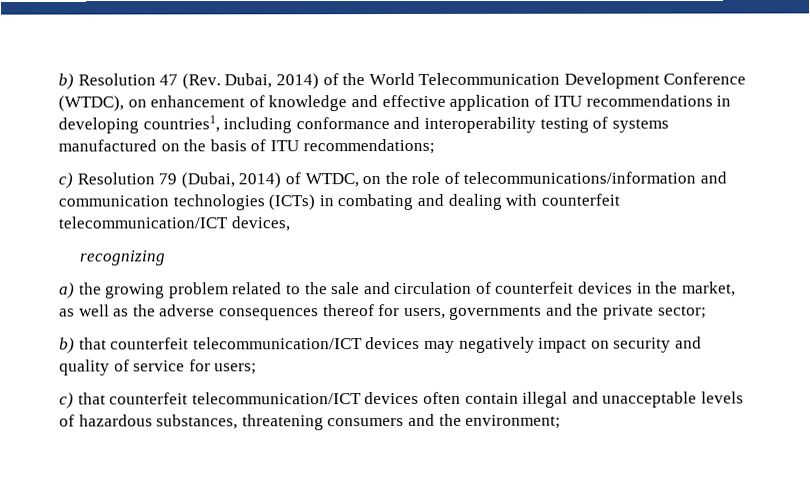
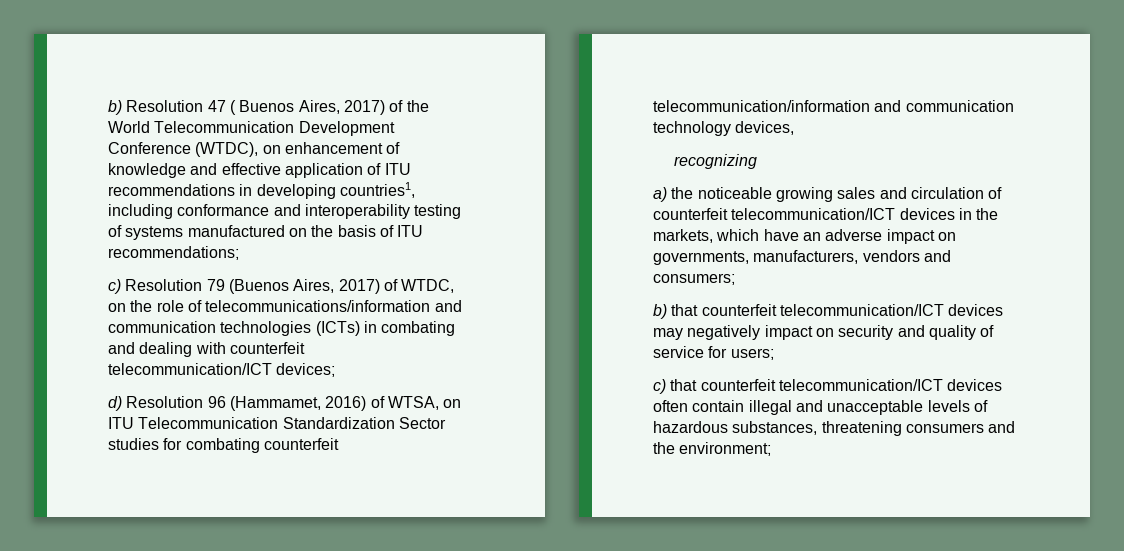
[181,73,319,90] (Rev. Dubai, 2014) -> [229,100,385,115] ( Buenos Aires, 2017)
[180,172,282,189] (Dubai, 2014) -> [228,279,380,294] (Buenos Aires, 2017)
[230,216,290,232] [80,250,167,266] [59,282,361,299] devices, // recognizing // a) the growing problem related to the sale -> [276,363,336,377] [108,396,462,411] [108,417,446,429] [108,438,339,453] [653,100,1014,112] [653,121,795,136] [674,154,758,169] [653,187,876,202] devices; // d) Resolution 96 (Hammamet, 2016) of WTSA, on ITU Telecommunication Standardization Sector studies for combating counterfeit telecommunication/information and communication technology devices, // recognizing // a) the noticeable growing sales
(575, 287) none -> [731,208,896,220] telecommunication/ICT
[681,281,736,297] [59,303,707,321] market, as well as the adverse consequences thereof for users, governments and the private sector; -> [653,229,956,244] [653,250,951,265] [653,273,735,285] markets, which have an adverse impact on governments, manufacturers, vendors and consumers;

